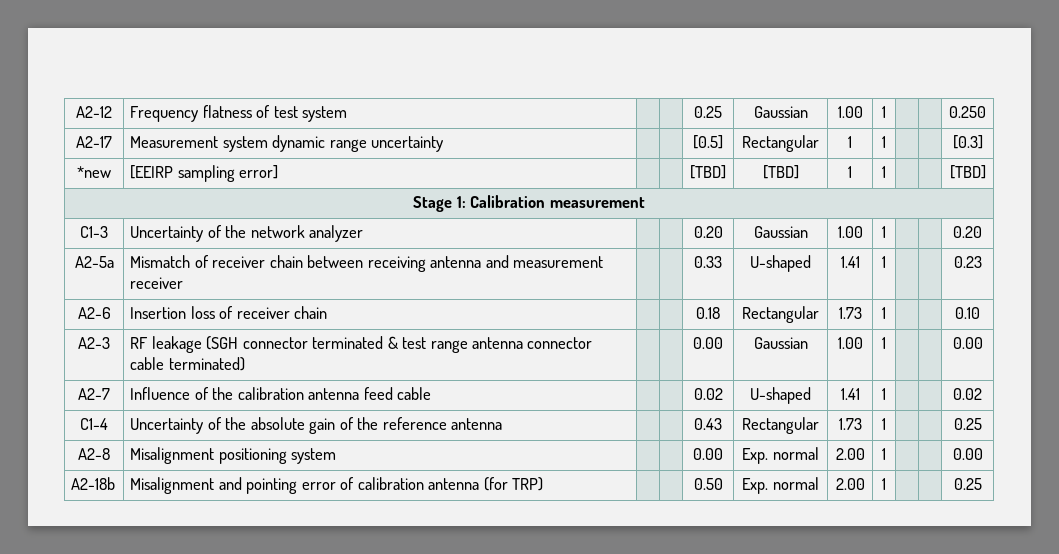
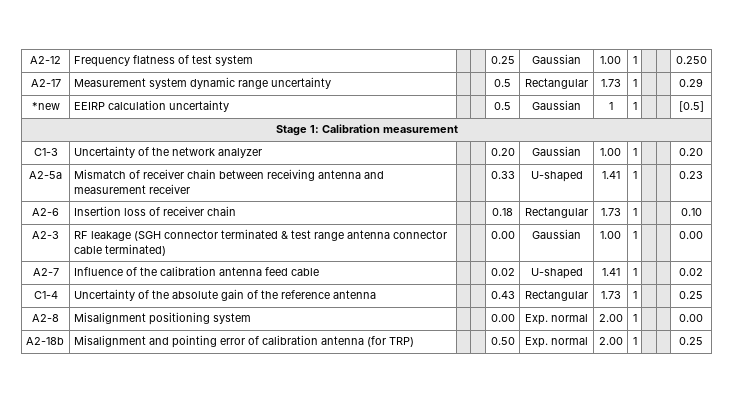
[693,135,723,149] [742,135,819,152] [848,136,852,148] [882,136,886,148] [952,135,983,149] [77,166,111,178] [130,165,279,182] [690,165,726,179] [762,165,799,179] [848,166,852,178] [882,166,886,178] [949,165,986,179] [0.5] | Rectangular | 1 | 1 | | | [0.3] // *new | [EEIRP sampling error] | | | [TBD] | [TBD] | 1 | 1 | | | [TBD] -> [494,79,511,87] [525,78,588,89] [600,79,621,87] [632,79,637,87] [679,78,703,87] [31,102,60,110] [73,100,229,112] [494,102,511,110] [532,100,581,110] [608,102,613,110] [632,102,637,110] [678,101,704,112] 0.5 | Rectangular | 1.73 | 1 | | | 0.29 // *new | EEIRP calculation uncertainty | | | 0.5 | Gaussian | 1 | 1 | | | [0.5]

